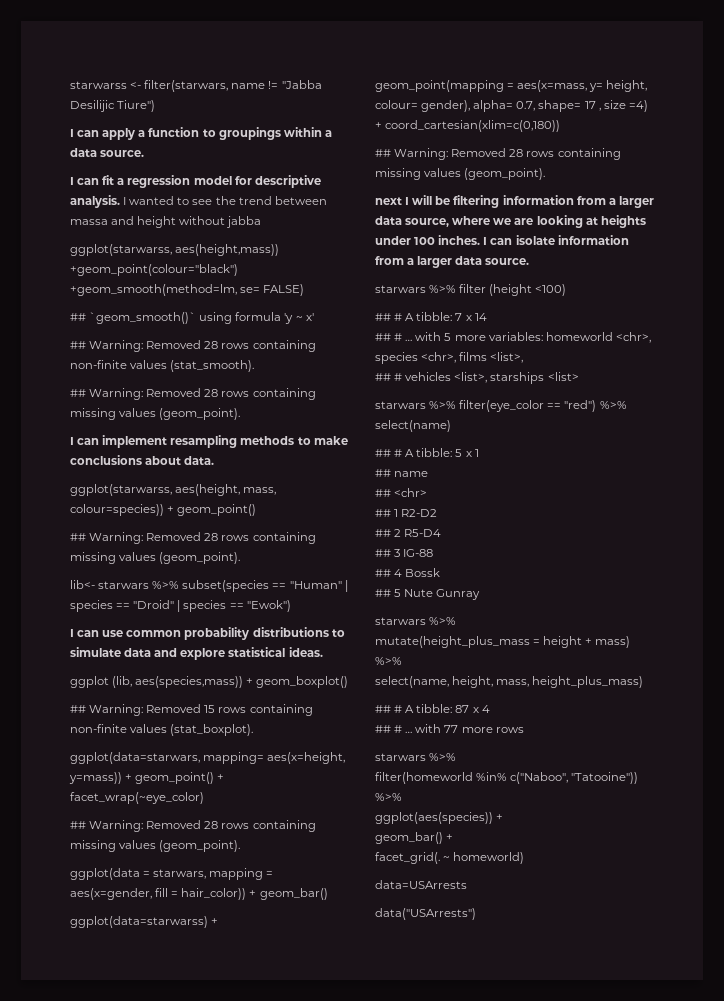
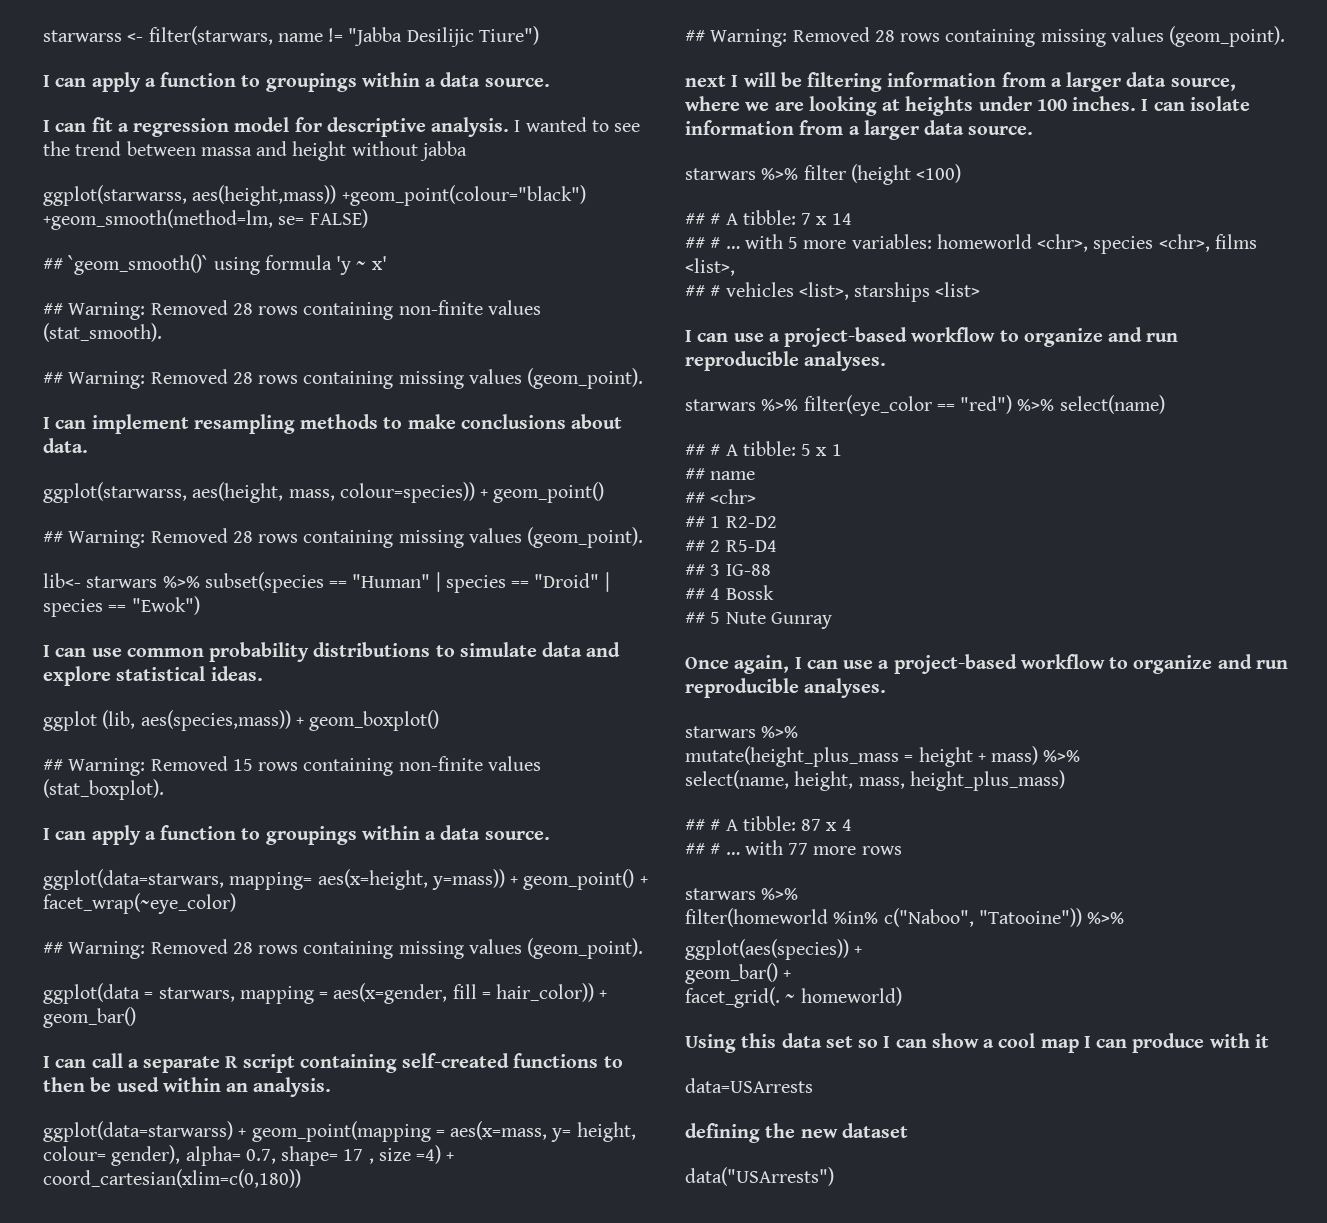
(254, 730) none -> [43,825,550,845] // I can apply a function to groupings within a data source.
(328, 894) none -> [43,1053,623,1073] [43,1077,332,1097] // I can call a separate R script containing self-created functions to then be used within an analysis.
(579, 376) none -> [685,327,1179,347] [685,351,887,371] // I can use a project-based workflow to organize and run reproducible analyses.
(481, 594) none -> [685,654,1288,674] [685,678,887,698] // Once again, I can use a project-based workflow to organize and run reproducible analyses.
[375,880,467,889] data=USArrests -> [685,1033,1269,1053] [685,1078,813,1093] [685,1123,908,1143] Using this data set so I can show a cool map I can produce with it // data=USArrests // defining the new dataset

